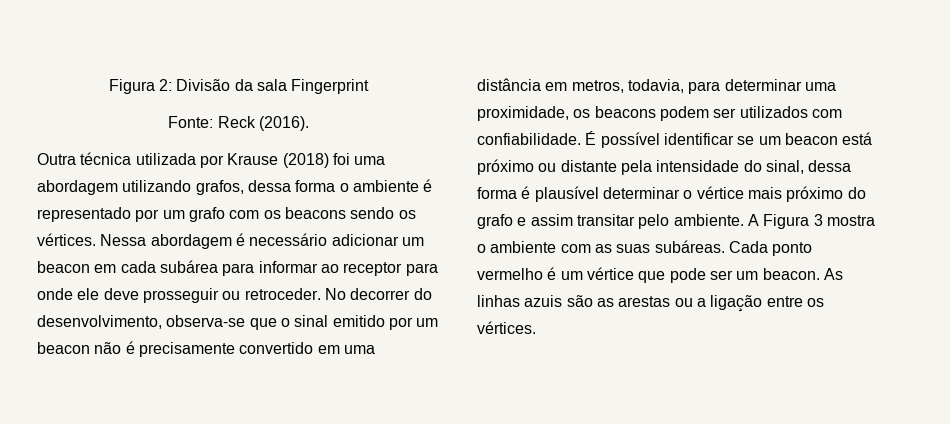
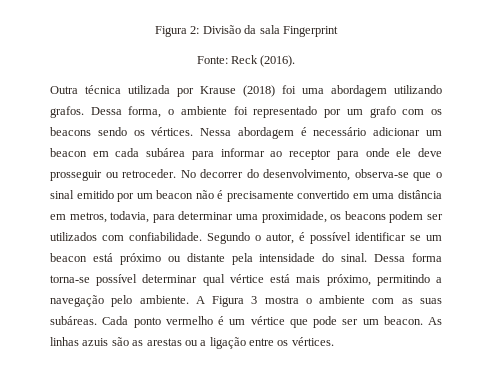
[195,179,433,195] grafos, dessa forma o ambiente é -> [50,106,248,118] grafos. Dessa forma, o ambiente foi
[585,131,597,145] É -> [207,232,305,244] Segundo o autor, é
[765,160,852,174] [477,186,866,202] [477,214,635,229] sinal, dessa forma é plausível determinar o vértice mais próximo do grafo e assim transitar -> [341,253,442,262] [50,274,443,286] [50,295,104,307] sinal. Dessa forma torna-se possível determinar qual vértice está mais próximo, permitindo a navegação

